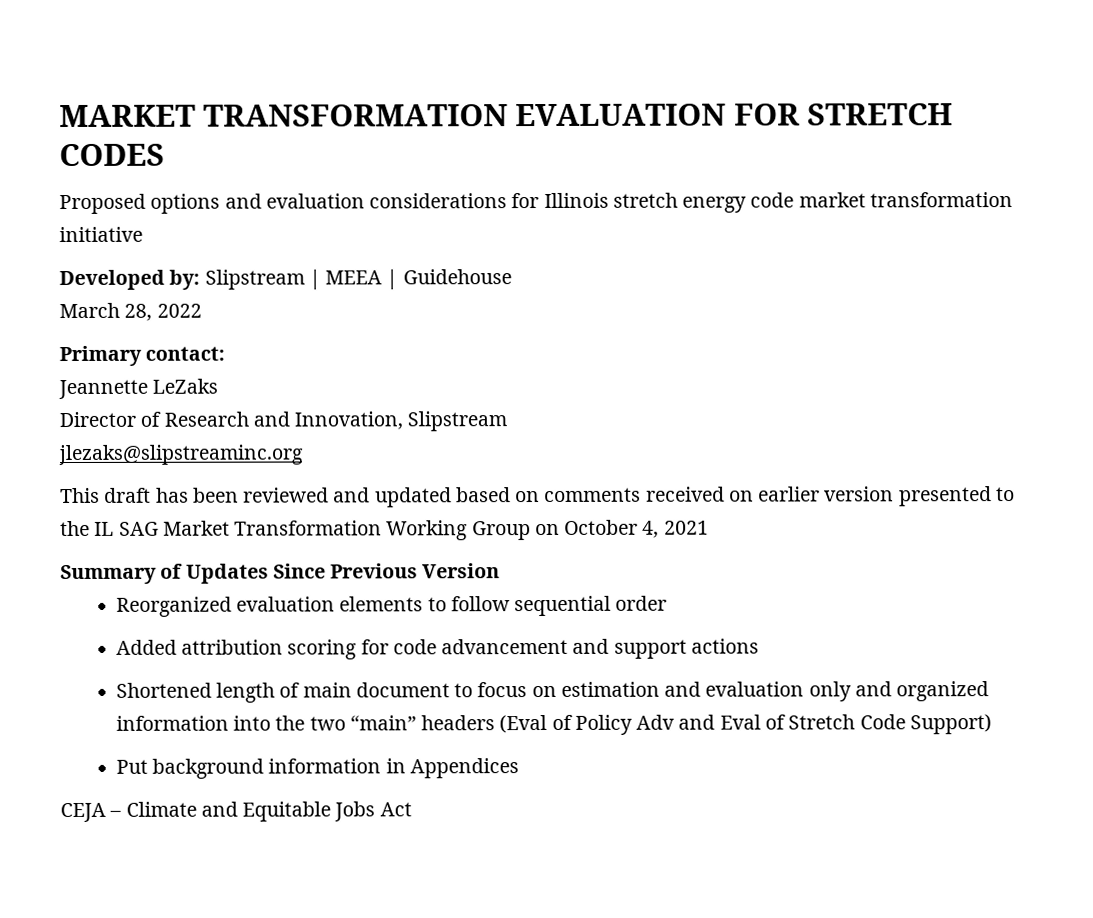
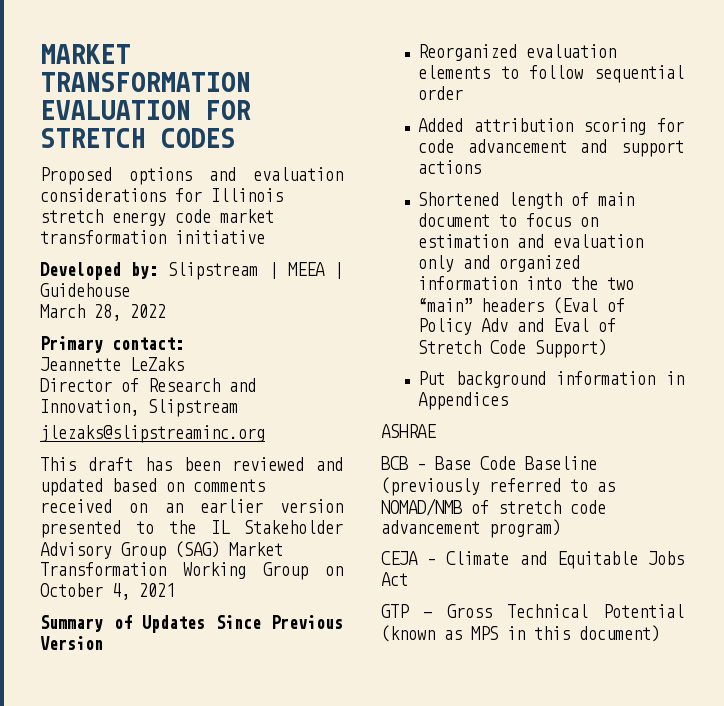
(754, 496) none -> [164,503,183,513] an
[118,521,159,536] SAG -> [244,520,343,534] [40,541,220,560] Stakeholder Advisory Group (SAG)
(519, 768) none -> [381,424,436,438] [381,456,597,470] [381,477,615,496] [381,498,606,516] [381,519,561,538] // ASHRAE // BCB – Base Code Baseline (previously referred to as NOMAD/NMB of stretch code advancement program)
(412, 809) none -> [381,604,684,618] [381,625,660,642] // GTP - Gross Technical Potential (known as MPS in this document)

